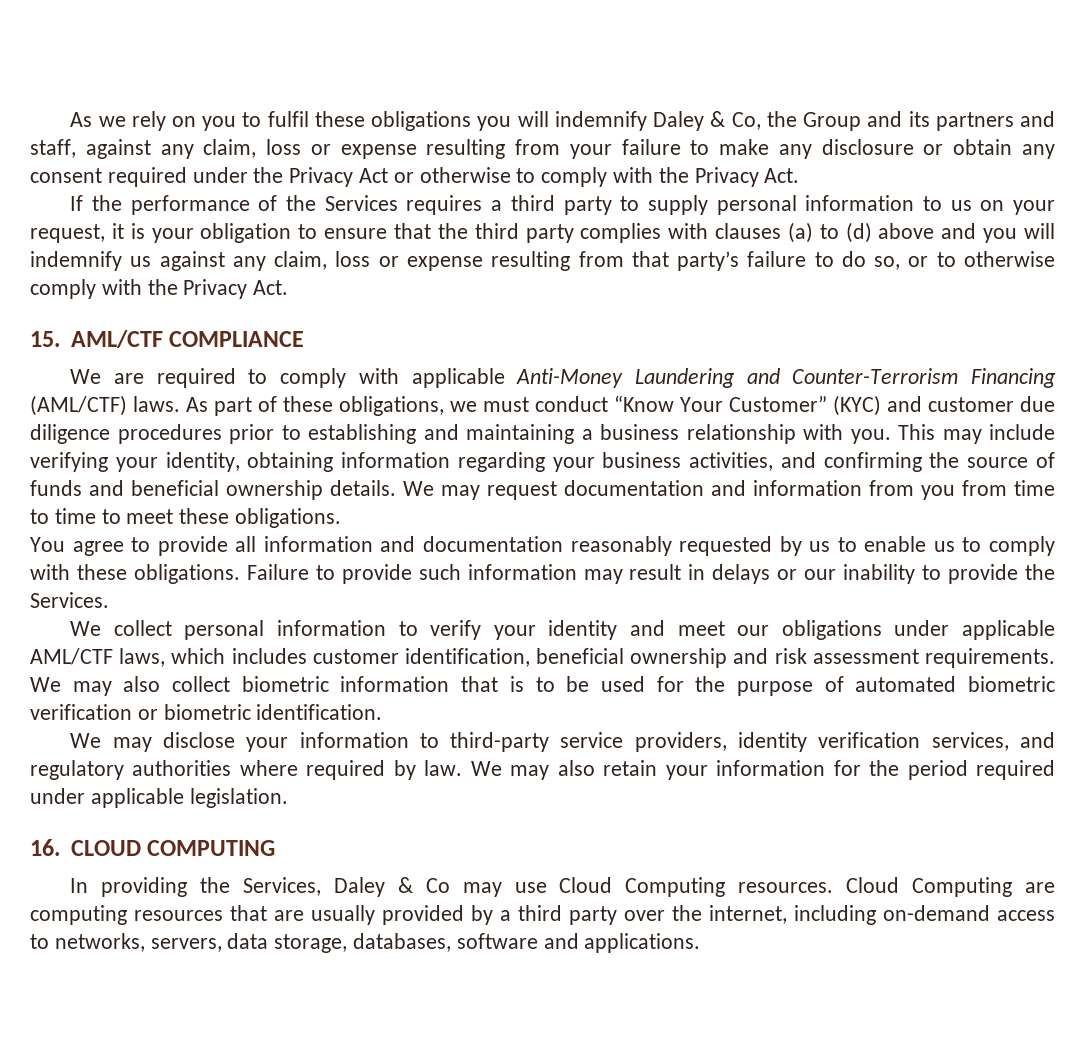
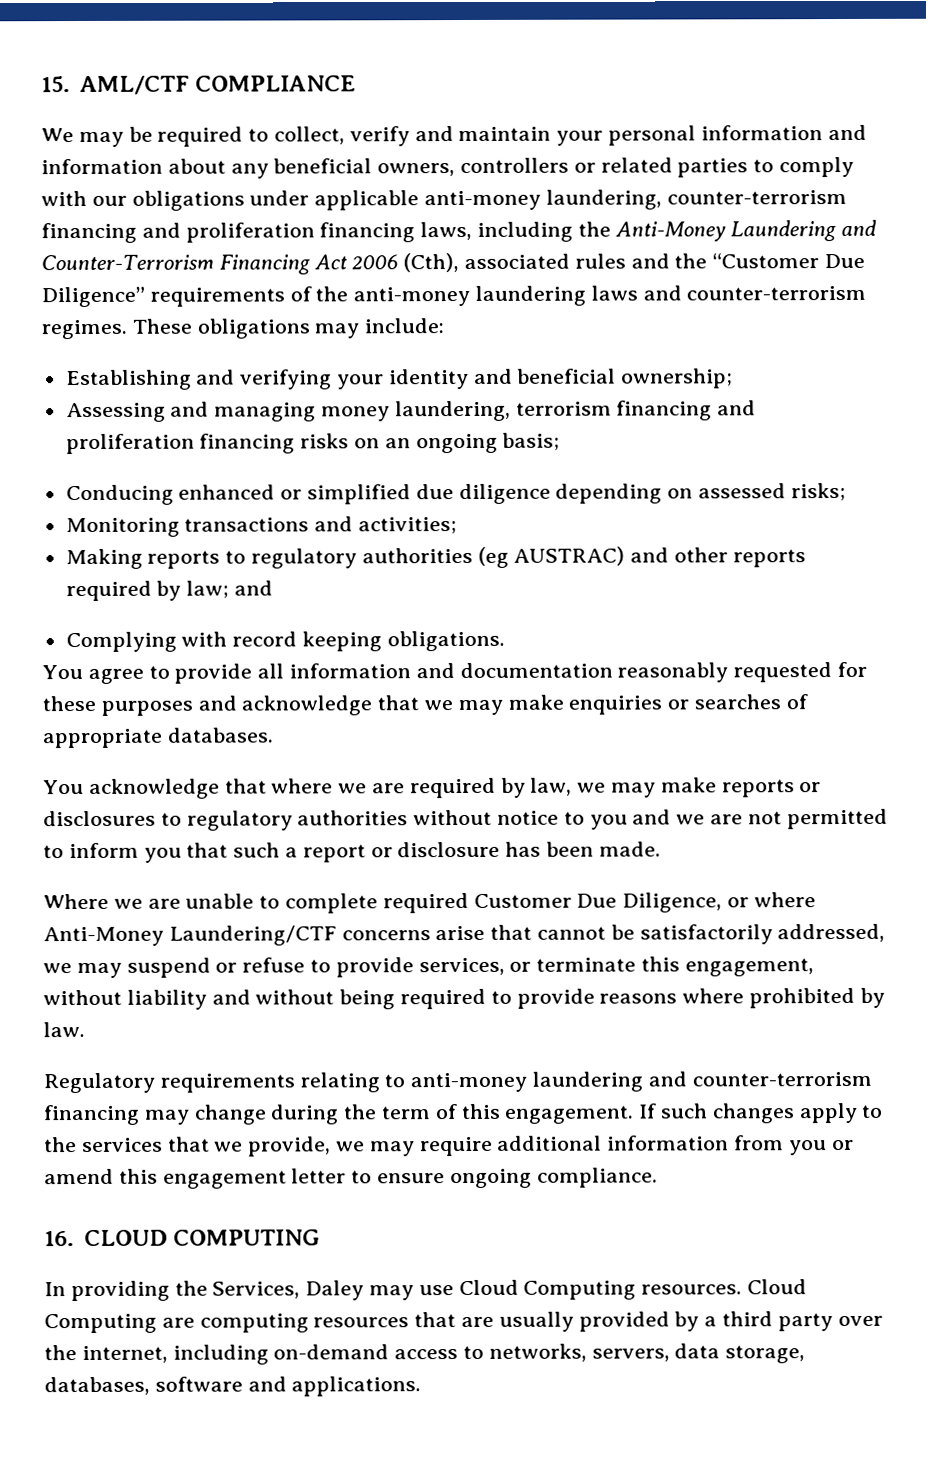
[70,111,1056,131] [30,139,1055,159] [30,167,800,187] [70,195,1055,215] [30,222,1056,243] [30,251,1056,271] [30,279,289,299] [30,330,305,348] [70,368,505,388] As we rely on you to fulfil these obligations you will indemnify Daley & Co, the Group and its partners and staff, against any claim, loss or expense resulting from your failure to make any disclosure or obtain any consent required under the Privacy Act or otherwise to comply with the Privacy Act. // If the performance of the Services requires a third party to supply personal information to us on your request, it is your obligation to ensure that the third party complies with clauses (a) to (d) above and you will indemnify us against any claim, loss or expense resulting from that party’s failure to do so, or to otherwise comply with the Privacy Act. // 15. AML/CTF COMPLIANCE // We are required to comply with applicable -> [41,75,357,96] [41,124,867,148] [41,156,855,179] [41,189,847,211] [41,221,611,244] 15. AML/CTF COMPLIANCE // We may be required to collect, verify and maintain your personal information and information about any beneficial owners, controllers or related parties to comply with our obligations under applicable anti-money laundering, counter-terrorism financing and proliferation financing laws, including the
[30,395,1055,416] [30,424,1055,444] [30,452,1055,472] [30,480,1055,500] [30,508,230,524] (AML/CTF) laws. As part of these obligations, we must conduct “Know Your Customer” (KYC) and customer due diligence procedures prior to establishing and maintaining a business relationship with you. This may include verifying your identity, obtaining information regarding your business activities, and confirming the source of funds and beneficial ownership details. We may request documentation and information from you from time to time to meet these -> [313,253,866,273] [41,285,867,308] [41,318,445,340] [65,368,734,391] [65,400,757,423] [65,432,561,455] [65,483,846,506] [65,516,458,538] [65,546,806,570] [65,580,274,602] [65,631,383,653] Act 2006 (Cth), associated rules and the “Customer Due Diligence” requirements of the anti-money laundering laws and counter-terrorism regimes. These obligations may include: // Establishing and verifying your identity and beneficial ownership; // Assessing and managing money laundering, terrorism financing and proliferation financing risks on an ongoing basis; // Conducing enhanced or simplified due diligence depending on assessed risks; // Monitoring transactions and activities; // Making reports to regulatory authorities (eg AUSTRAC) and other reports required by law; and // Complying with record keeping
[779,536,1055,556] [30,564,1056,584] [30,592,109,608] [70,620,1056,640] [30,648,1055,668] [30,676,1055,696] [30,704,383,720] [70,732,1055,752] [30,760,1055,780] [30,788,288,808] by us to enable us to comply with these obligations. Failure to provide such information may result in delays or our inability to provide the Services. // We collect personal information to verify your identity and meet our obligations under applicable AML/CTF laws, which includes customer identification, beneficial ownership and risk assessment requirements. We may also collect biometric information that is to be used for the purpose of automated biometric verification or biometric identification. // We may disclose your information to third-party service providers, identity verification services, and regulatory authorities where required by law. We may also retain your information for the period required under applicable legislation. -> [837,661,868,678] [42,694,808,716] [42,727,274,749] [43,777,822,799] [43,808,888,831] [43,841,661,863] [43,892,816,914] [43,923,886,947] [43,956,814,979] [43,987,885,1010] [43,1021,85,1038] [43,1071,872,1094] [43,1102,884,1126] [44,1135,854,1157] [44,1167,658,1189] for these purposes and acknowledge that we may make enquiries or searches of appropriate databases. // You acknowledge that where we are required by law, we may make reports or disclosures to regulatory authorities without notice to you and we are not permitted to inform you that such a report or disclosure has been made. // Where we are unable to complete required Customer Due Diligence, or where Anti-Money Laundering/CTF concerns arise that cannot be satisfactorily addressed, we may suspend or refuse to provide services, or terminate this engagement, without liability and without being required to provide reasons where prohibited by law. // Regulatory requirements relating to anti-money laundering and counter-terrorism financing may change during the term of this engagement. If such changes apply to the services that we provide, we may require additional information from you or amend this engagement letter to ensure ongoing compliance.
[397,877,450,893] & Co -> (365, 1290) none

